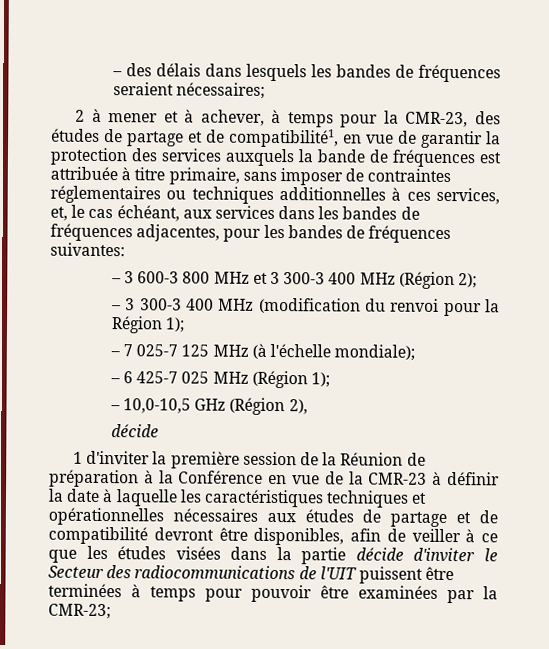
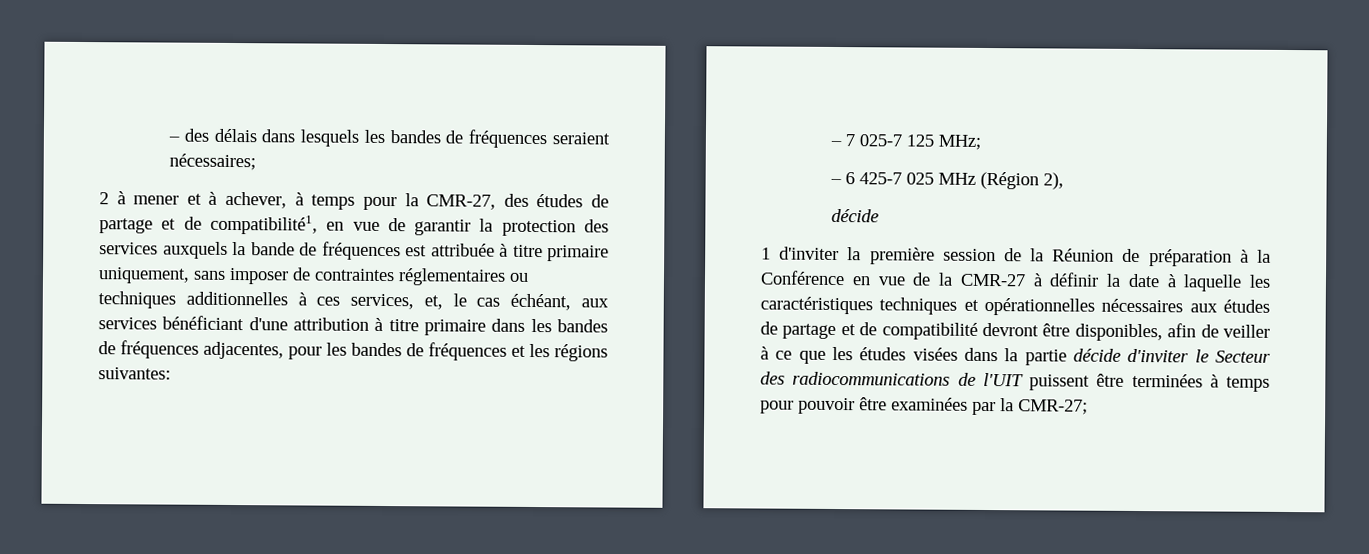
[405,111,469,128] CMR-23, -> [426,194,497,210] CMR-27,
[168,167,240,185] primaire, -> [547,245,609,262] [98,267,190,284] primaire uniquement,
(275, 212) none -> [162,315,486,336] bénéficiant d'une attribution à titre primaire
[50,242,125,257] [110,271,477,290] [110,297,500,317] [110,316,186,334] suivantes: // – 3 600-3 800 MHz et 3 300-3 400 MHz (Région 2); // – 3 300-3 400 MHz (modification du renvoi pour la Région 1); -> [511,343,608,362] [98,367,171,380] et les régions suivantes:
[212,343,416,361] MHz (à l'échelle mondiale); -> [938,134,982,150] MHz;
[310,372,330,388] [109,397,286,416] 1); // – 10,0-10,5 GHz (Région -> (1040, 180) none
[368,472,428,485] CMR-23 -> [959,273,1026,287] CMR-27
[48,603,111,620] CMR-23; -> [1018,399,1088,415] CMR-27;

